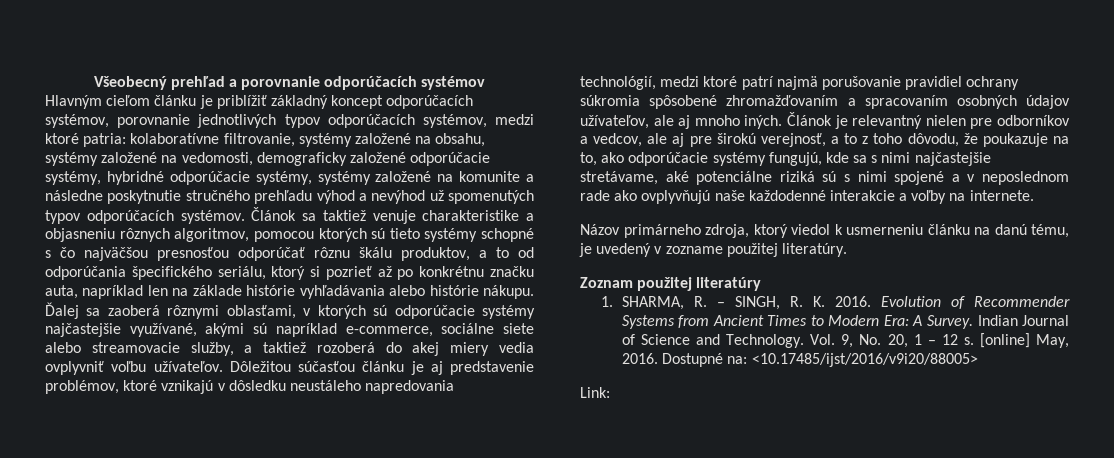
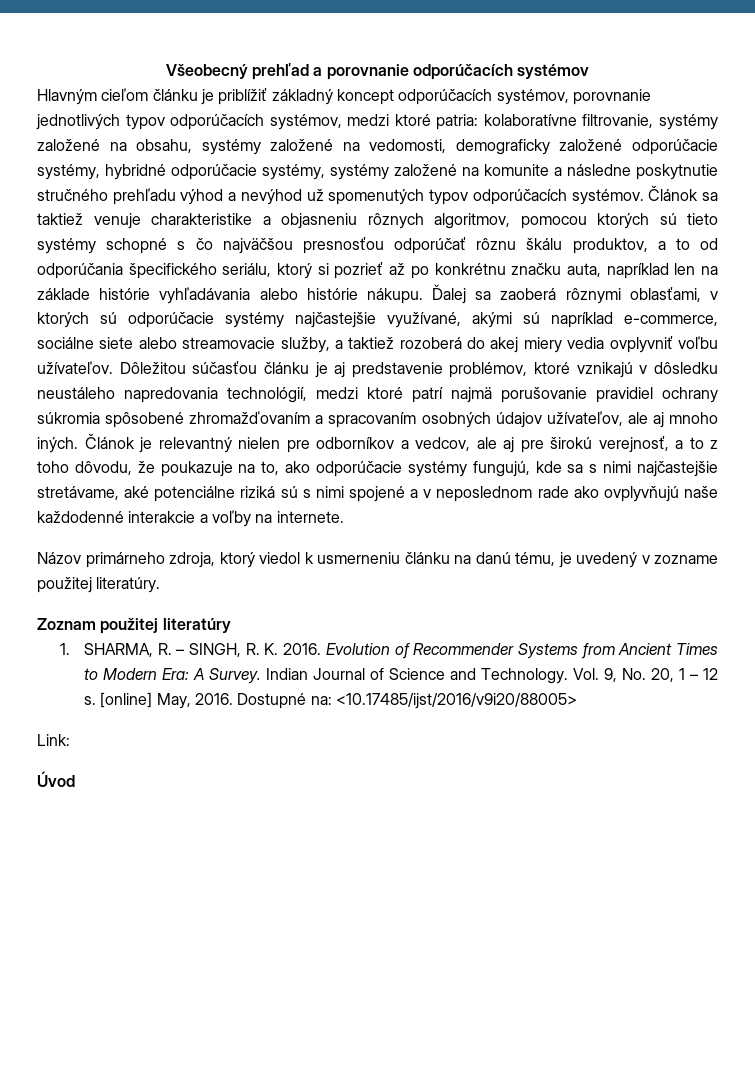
(610, 392) none -> [37,771,75,787] // Úvod

